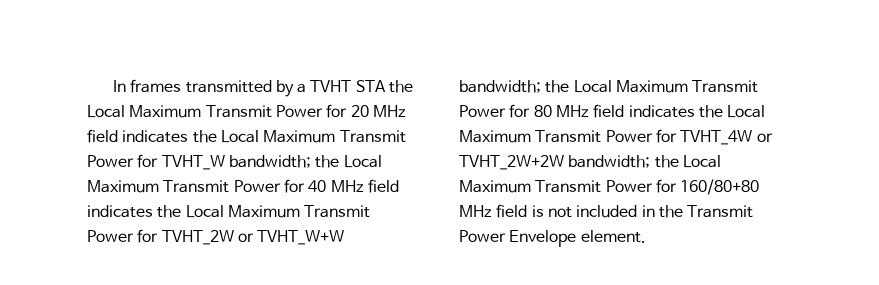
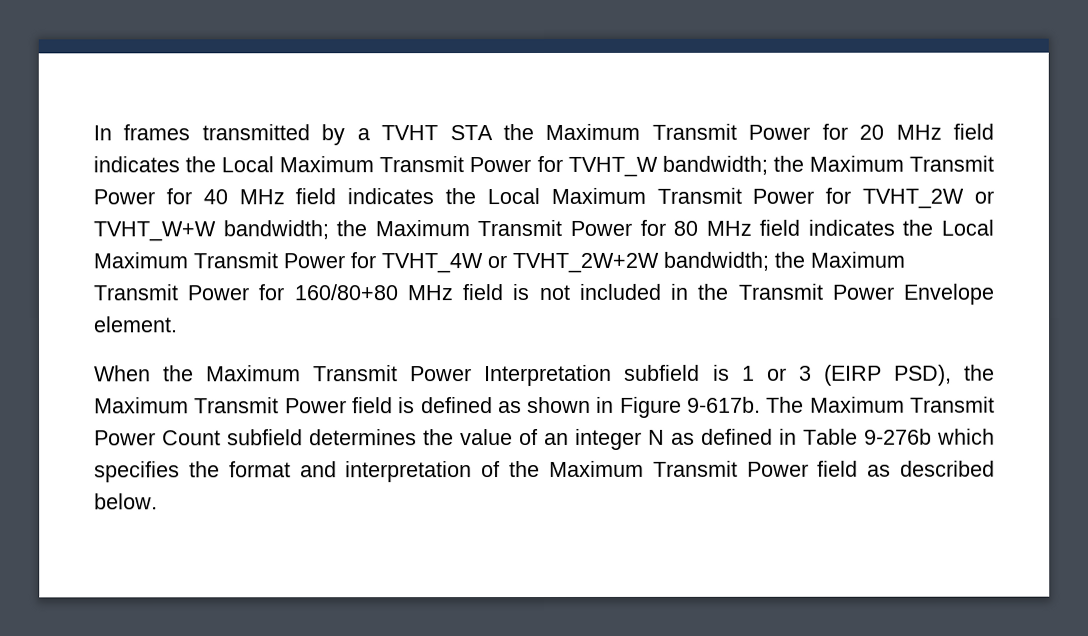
[87,105,125,118] Local -> (534, 132) none
[343,155,382,168] Local -> (804, 163) none
[573,80,612,93] Local -> (368, 228) none
[682,155,721,168] Local -> (805, 259) none
(646, 236) none -> [94,364,996,387] [94,396,995,418] [94,428,995,450] [94,460,996,483] [94,493,158,510] // When the Maximum Transmit Power Interpretation subfield is 1 or 3 (EIRP PSD), the Maximum Transmit Power field is defined as shown in Figure 9-617b. The Maximum Transmit Power Count subfield determines the value of an integer N as defined in Table 9-276b which specifies the format and interpretation of the Maximum Transmit Power field as described below.

